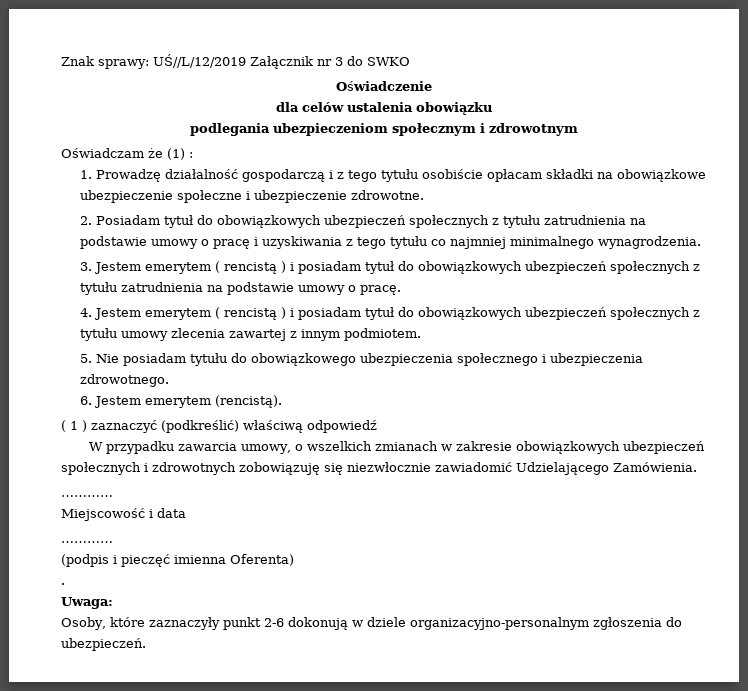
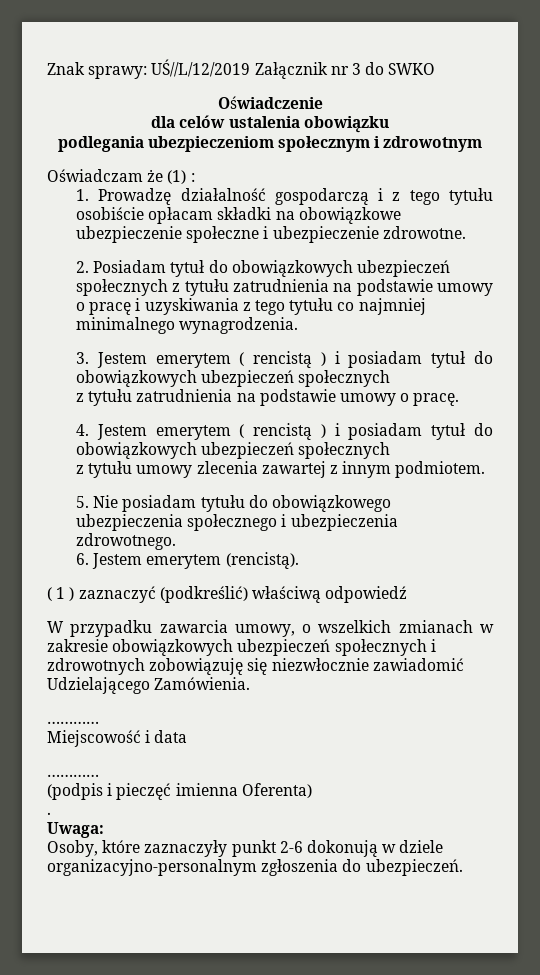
(690, 267) none -> (391, 378) //
(690, 313) none -> (391, 450) //

